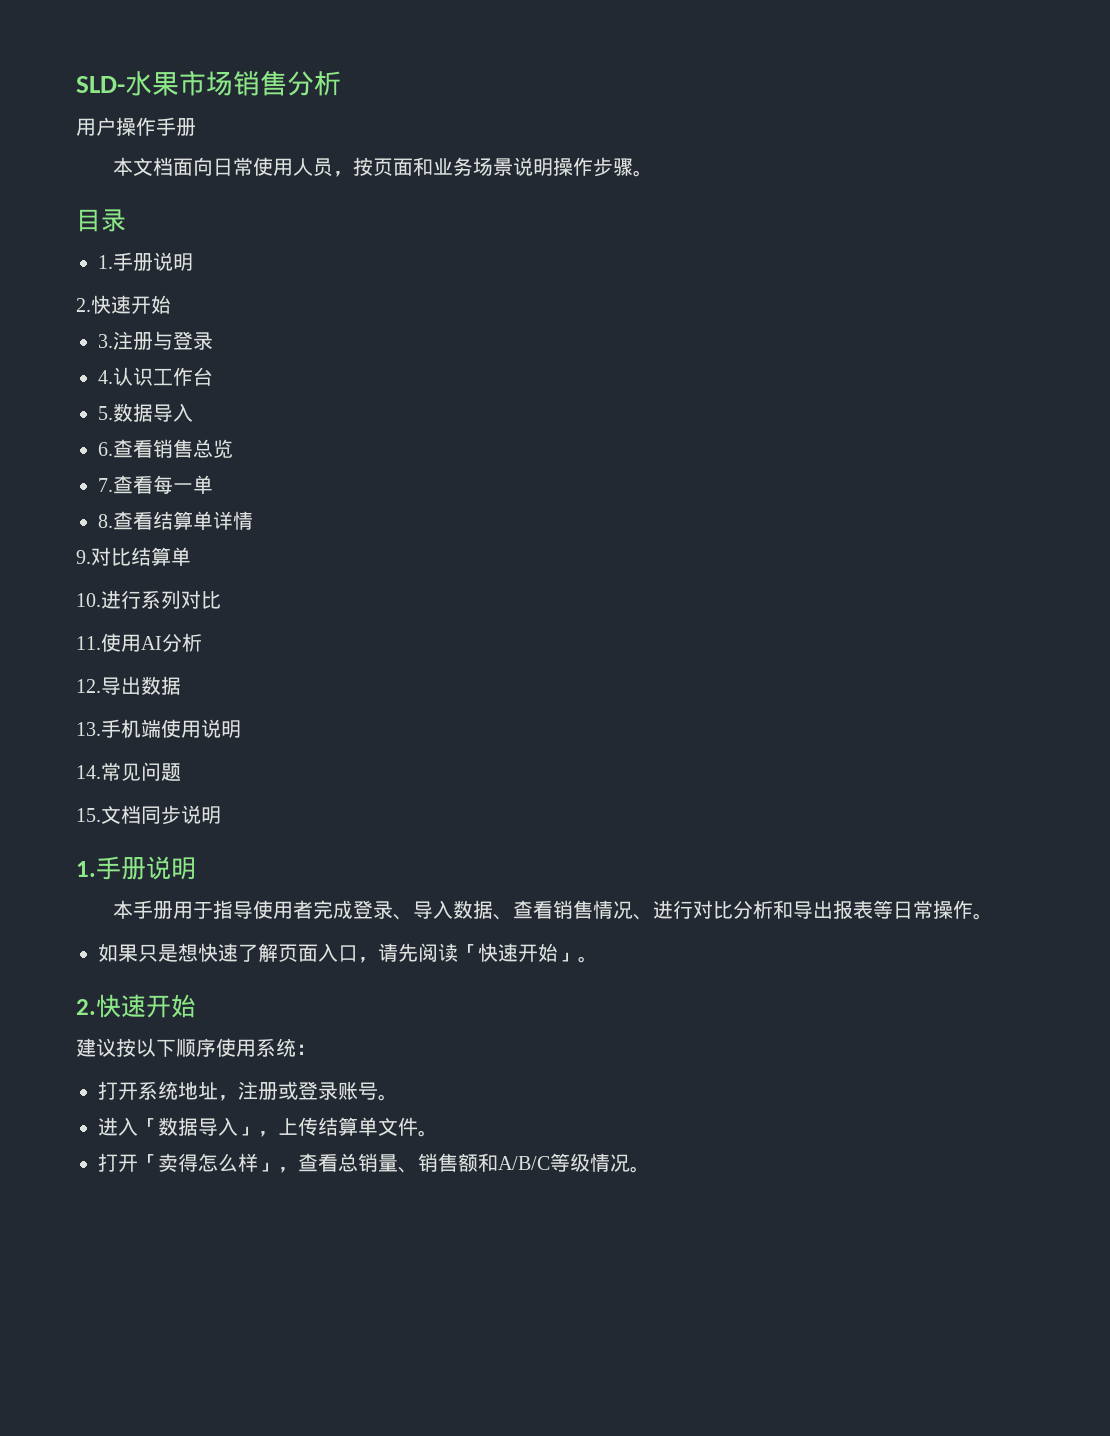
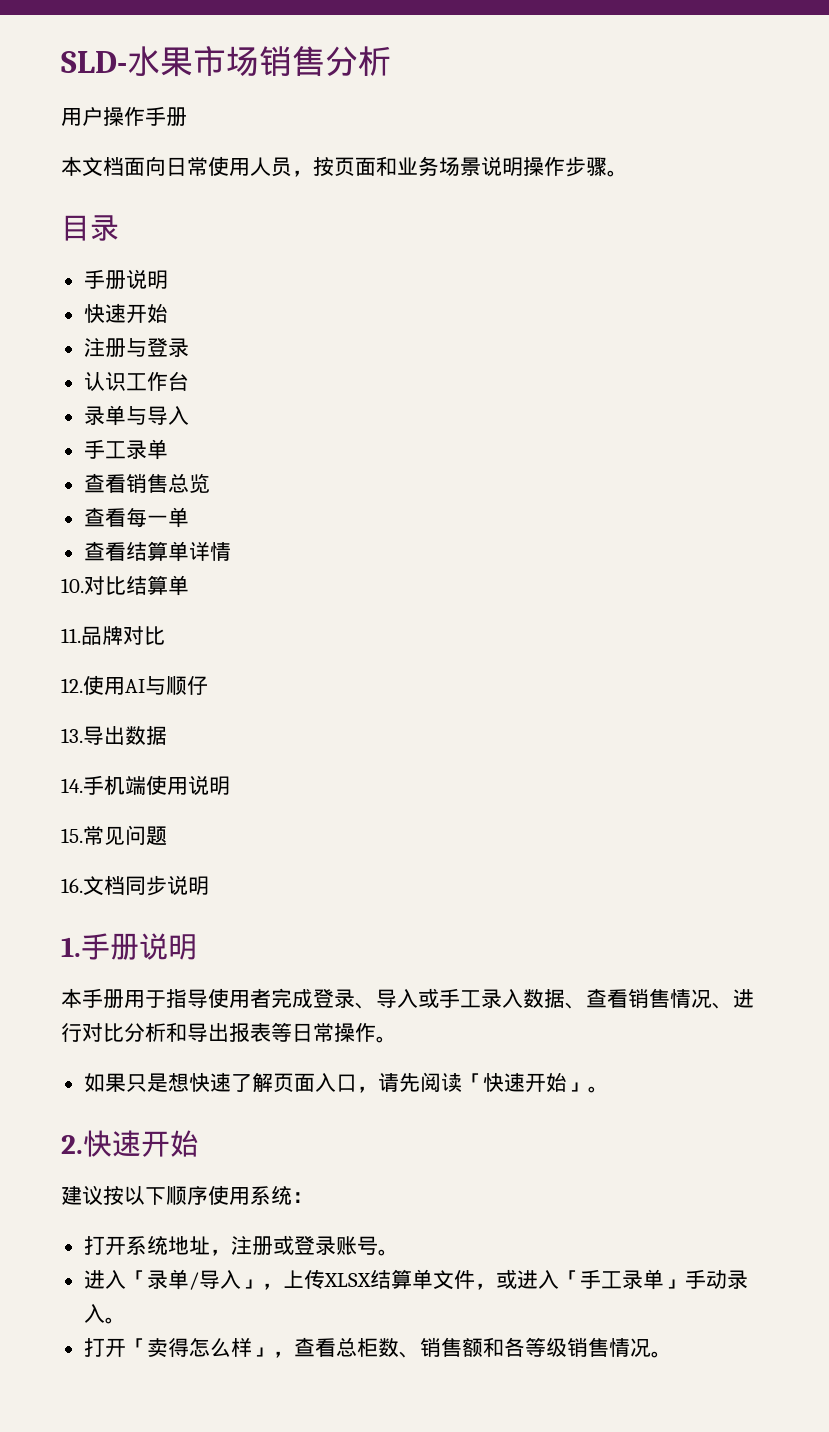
[98,252,193,271] [76,295,171,314] [98,334,113,348] 1.手册说明 // 2.快速开始 // 3. -> [83,269,168,289] [83,303,168,324] 手册说明 // 快速开始 //
[98,370,113,384] 4. -> (189, 347) none
[98,403,153,422] 5.数据 -> [83,405,147,426] 录单与
[98,442,113,456] 6. -> [83,439,168,460] 手工录单 //
[98,478,113,492] 7. -> (210, 483) none
[98,514,113,528] 8. -> (189, 517) none
[76,550,91,564] 9. -> [61,578,84,593] 10.
[76,590,181,609] 10.进行系列 -> [61,626,123,645] 11.品牌
[76,636,101,650] 11. -> [61,678,83,693] 12.
[162,633,202,652] [76,679,101,693] 分析 // 12. -> [145,676,208,695] [61,728,83,743] 与顺仔 // 13.
[76,722,101,736] 13. -> [61,778,83,793] 14.
[76,765,101,779] 14. -> [61,828,83,843] 15.
[76,808,101,822] 15. -> [61,878,83,893] 16.
(454, 909) none -> [418,988,523,1008] 或手工录入
[158,1117,198,1136] 数据 -> [146,1269,199,1290] 录单/
(318, 1126) none -> [323,1273,371,1287] XLSX
(418, 1126) none -> [474,1269,748,1290] [83,1304,105,1323] ，或进入「手工录单」手动录入
[358,1153,398,1172] 销量 -> [356,1338,399,1357] 柜数
[498,1153,590,1172] A/B/C等级 -> [503,1337,609,1357] 各等级销售

